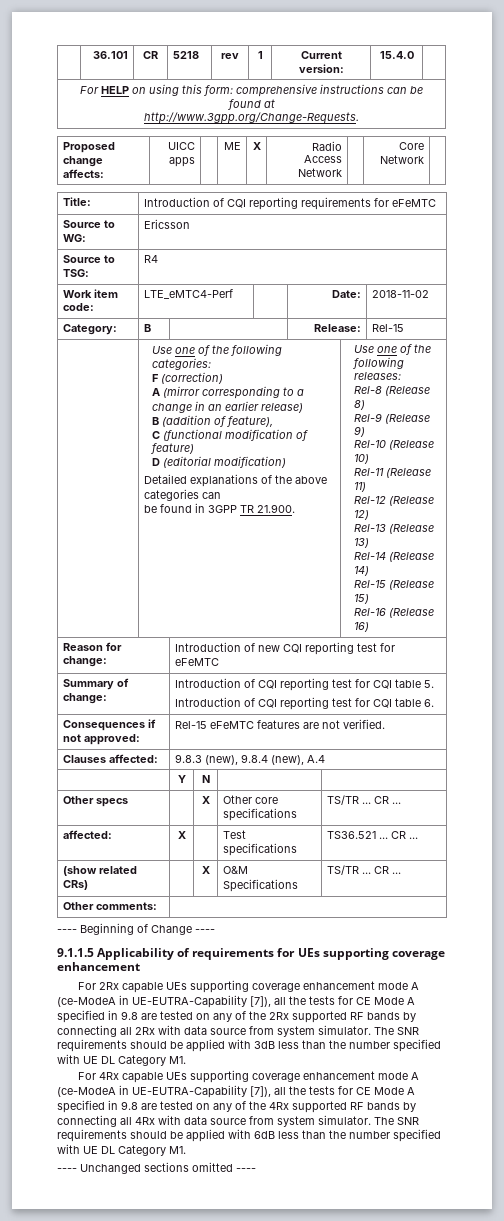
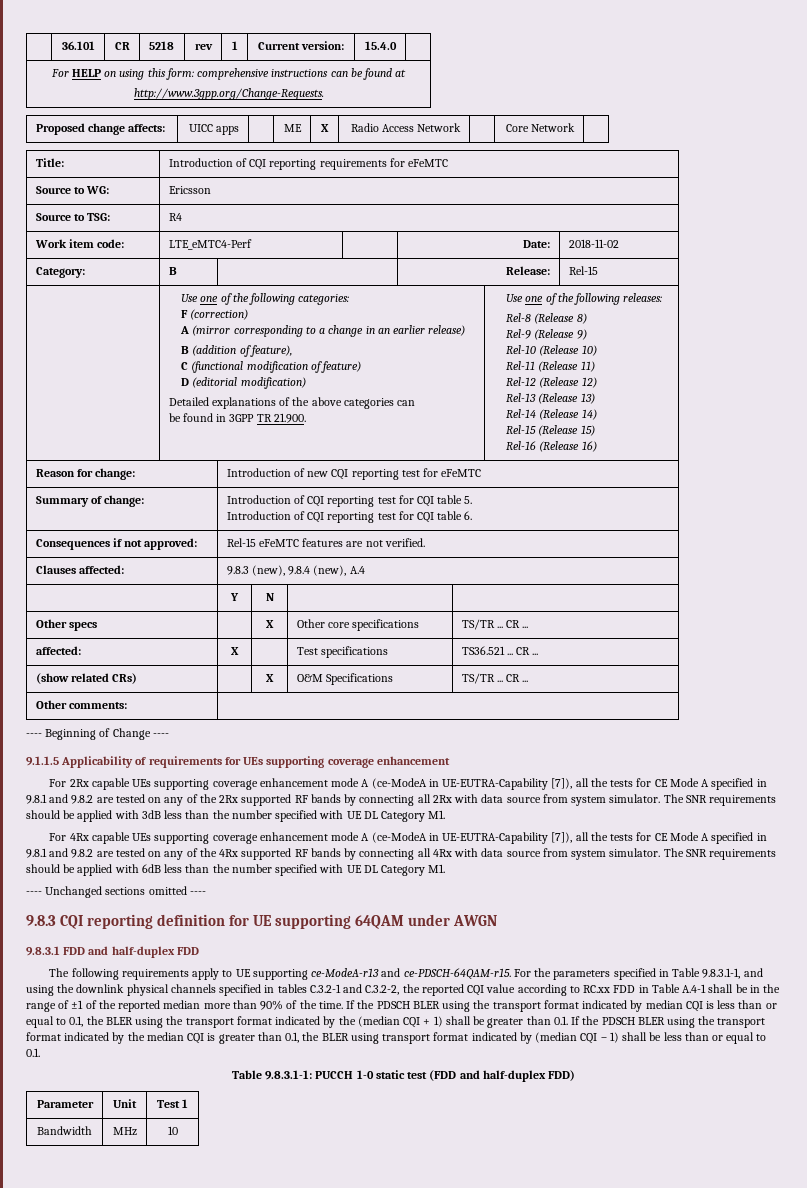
[121,1011,138,1020] 9.8 -> [26,794,94,804] 9.8.1 and 9.8.2
[121,1101,138,1110] 9.8 -> [26,848,94,858] 9.8.1 and 9.8.2
(256, 1170) none -> [26,914,498,929] [26,946,199,958] [49,968,763,980] [26,984,781,996] [26,1000,777,1012] [26,1016,766,1028] [26,1032,767,1044] [26,1048,40,1057] [231,1070,576,1082] [36,1100,94,1108] [113,1099,137,1108] [156,1099,189,1108] [37,1126,92,1135] [112,1127,137,1136] [167,1126,178,1135] // 9.8.3 CQI reporting definition for UE supporting 64QAM under AWGN // 9.8.3.1 FDD and half-duplex FDD // The following requirements apply to UE supporting ce-ModeA-r13 and ce-PDSCH-64QAM-r15. For the parameters specified in Table 9.8.3.1-1, and using the downlink physical channels specified in tables C.3.2-1 and C.3.2-2, the reported CQI value according to RC.xx FDD in Table A.4-1 shall be in the range of ±1 of the reported median more than 90% of the time. If the PDSCH BLER using the transport format indicated by median CQI is less than or equal to 0.1, the BLER using the transport format indicated by the (median CQI + 1) shall be greater than 0.1. If the PDSCH BLER using the transport format indicated by the median CQI is greater than 0.1, the BLER using transport format indicated by (median CQI – 1) shall be less than or equal to 0.1. // Table 9.8.3.1-1: PUCCH 1-0 static test (FDD and half-duplex FDD) // Parameter | Unit | Test 1 // Bandwidth | MHz | 10

